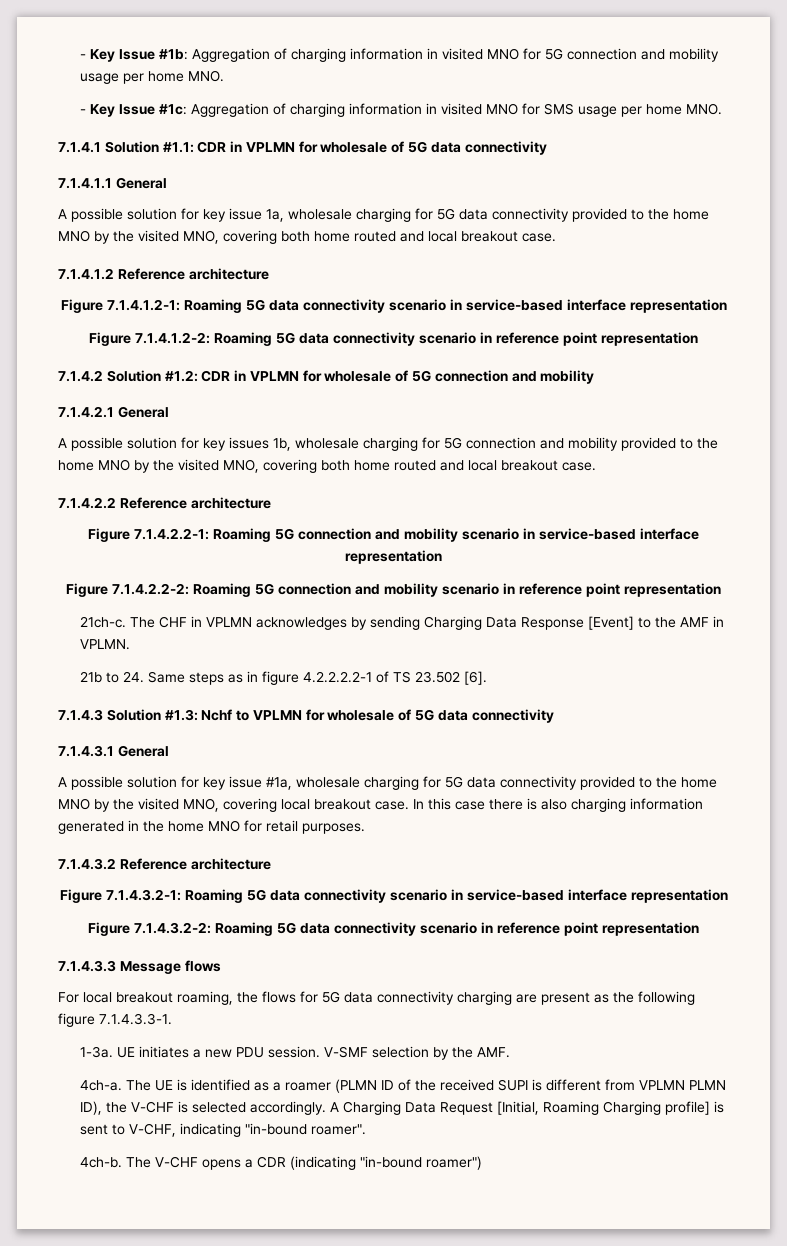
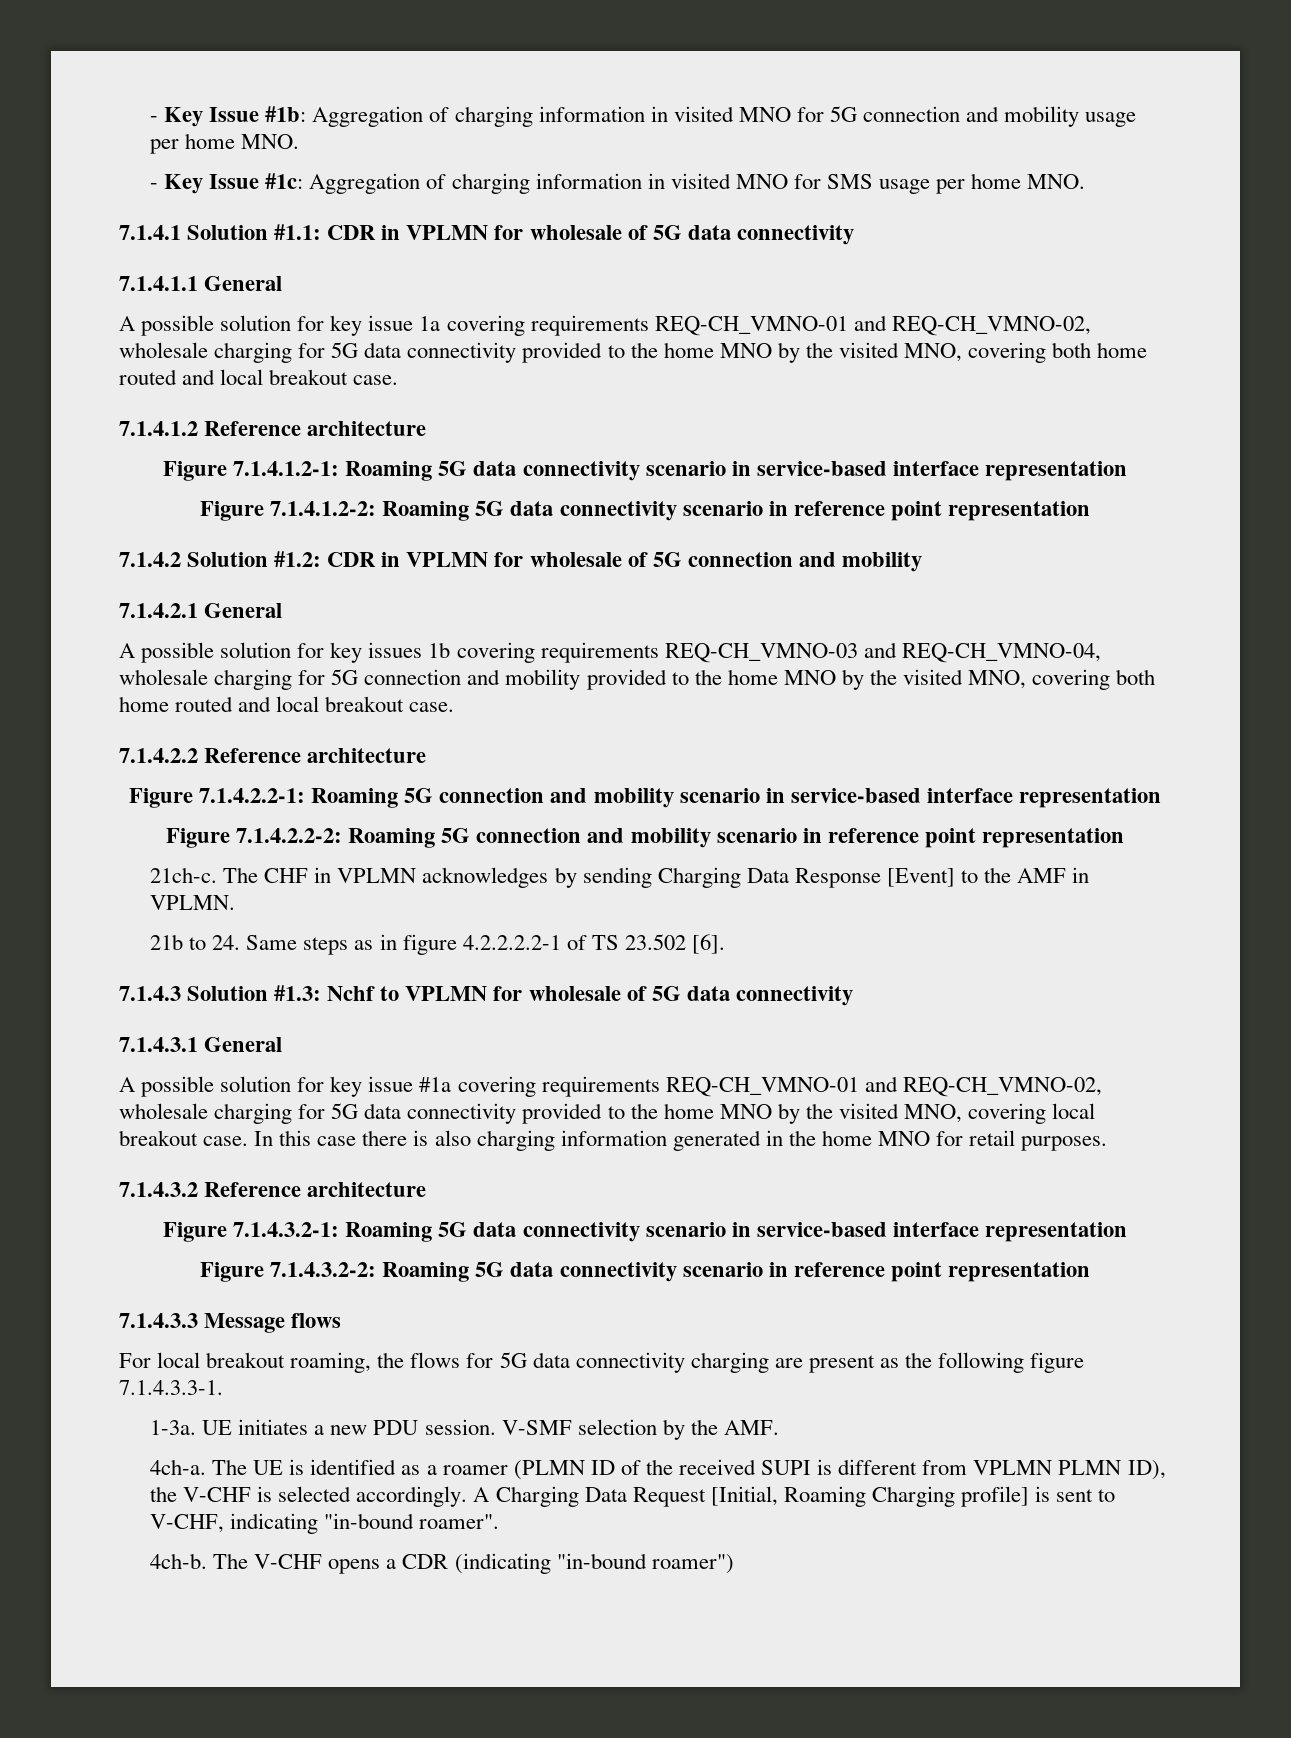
[266,209,284,222] 1a, -> [419,315,1091,336] 1a covering requirements REQ-CH_VMNO-01 and REQ-CH_VMNO-02,
[273,438,291,451] 1b, -> [428,642,1101,663] 1b covering requirements REQ-CH_VMNO-03 and REQ-CH_VMNO-04,
[266,777,292,790] #1a, -> [419,1076,1102,1097] #1a covering requirements REQ-CH_VMNO-01 and REQ-CH_VMNO-02,

